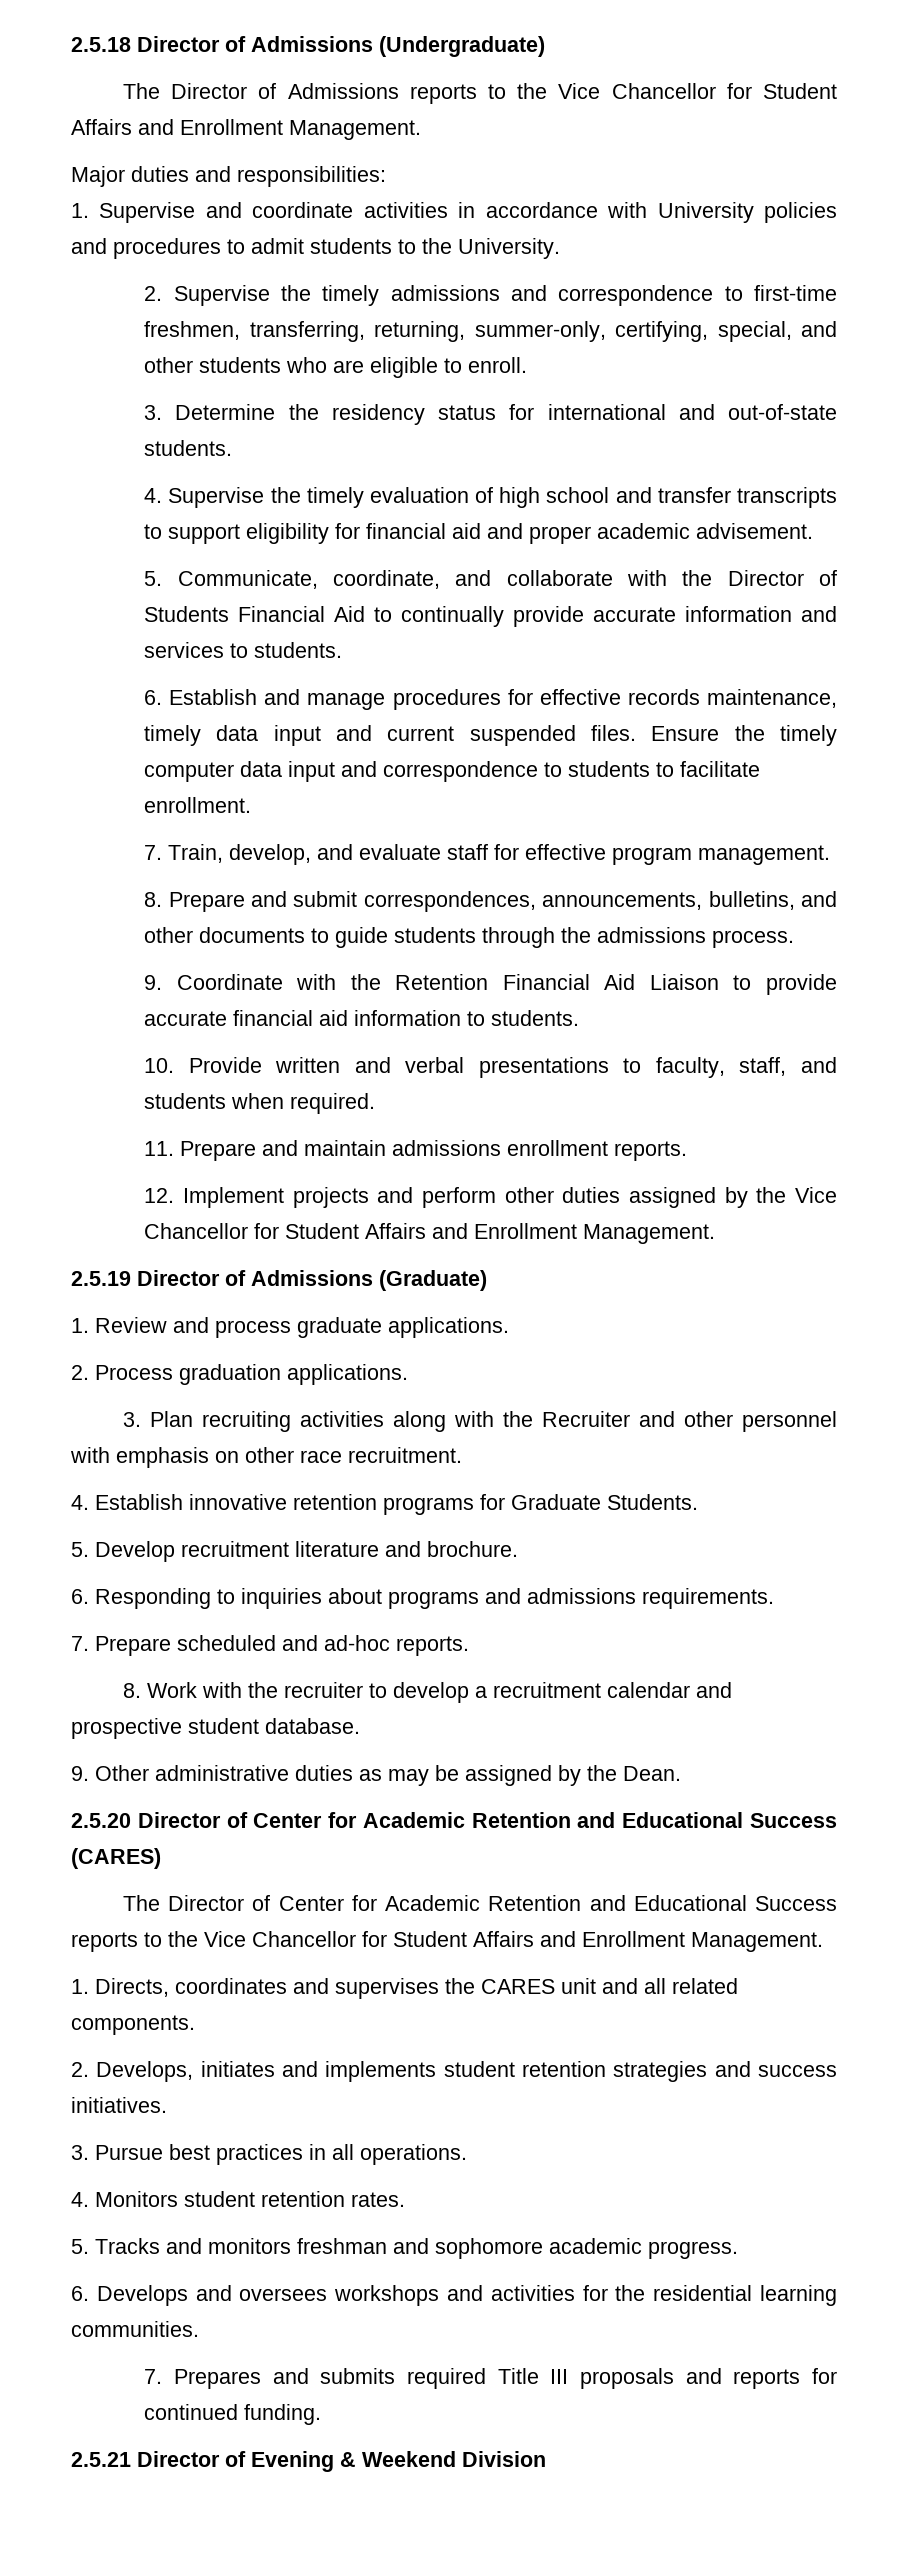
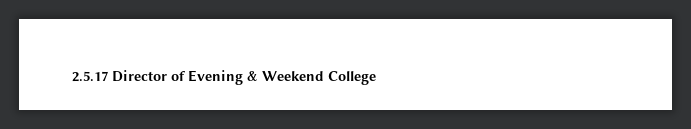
[71,36,545,57] [122,83,837,104] [71,119,421,140] [71,166,386,187] [71,202,838,223] [71,238,560,259] [144,285,837,306] [144,321,837,342] [144,357,528,378] [144,404,837,425] [144,440,233,456] [144,487,838,508] [144,523,814,544] [144,570,837,589] [144,606,837,627] [144,642,343,658] [144,689,837,710] [144,725,838,746] [144,761,761,782] [144,797,252,813] [144,844,831,865] [144,891,838,912] [144,927,795,948] [144,974,837,995] [144,1010,580,1026] [144,1057,837,1078] [144,1093,376,1114] [144,1140,688,1161] [144,1187,838,1208] [144,1223,716,1244] [71,1270,487,1291] [71,1317,509,1338] [71,1364,408,1385] [122,1411,837,1432] [70,1447,462,1468] [71,1494,698,1515] [71,1541,518,1562] [71,1588,774,1609] [71,1635,469,1656] [122,1682,732,1703] [71,1718,360,1739] [71,1765,681,1786] [71,1812,837,1828] [71,1848,161,1869] [122,1895,837,1911] [71,1931,823,1952] [71,1978,738,1999] [71,2015,195,2035] [71,2061,838,2082] [71,2097,167,2113] [71,2144,467,2165] [71,2191,405,2207] [71,2238,738,2259] [71,2285,837,2306] [71,2321,199,2337] [144,2368,838,2389] [144,2404,322,2425] [71,2452,131,2467] 2.5.18 Director of Admissions (Undergraduate) // The Director of Admissions reports to the Vice Chancellor for Student Affairs and Enrollment Management. // Major duties and responsibilities: // 1. Supervise and coordinate activities in accordance with University policies and procedures to admit students to the University. // 2. Supervise the timely admissions and correspondence to first-time freshmen, transferring, returning, summer-only, certifying, special, and other students who are eligible to enroll. // 3. Determine the residency status for international and out-of-state students. // 4. Supervise the timely evaluation of high school and transfer transcripts to support eligibility for financial aid and proper academic advisement. // 5. Communicate, coordinate, and collaborate with the Director of Students Financial Aid to continually provide accurate information and services to students. // 6. Establish and manage procedures for effective records maintenance, timely data input and current suspended files. Ensure the timely computer data input and correspondence to students to facilitate enrollment. // 7. Train, develop, and evaluate staff for effective program management. // 8. Prepare and submit correspondences, announcements, bulletins, and other documents to guide students through the admissions process. // 9. Coordinate with the Retention Financial Aid Liaison to provide accurate financial aid information to students. // 10. Provide written and verbal presentations to faculty, staff, and students when required. // 11. Prepare and maintain admissions enrollment reports. // 12. Implement projects and perform other duties assigned by the Vice Chancellor for Student Affairs and Enrollment Management. // 2.5.19 Director of Admissions (Graduate) // 1. Review and process graduate applications. // 2. Process graduation applications. // 3. Plan recruiting activities along with the Recruiter and other personnel with emphasis on other race recruitment. // 4. Establish innovative retention programs for Graduate Students. // 5. Develop recruitment literature and brochure. // 6. Responding to inquiries about programs and admissions requirements. // 7. Prepare scheduled and ad-hoc reports. // 8. Work with the recruiter to develop a recruitment calendar and prospective student database. // 9. Other administrative duties as may be assigned by the Dean. // 2.5.20 Director of Center for Academic Retention and Educational Success (CARES) // The Director of Center for Academic Retention and Educational Success reports to the Vice Chancellor for Student Affairs and Enrollment Management. // 1. Directs, coordinates and supervises the CARES unit and all related components. // 2. Develops, initiates and implements student retention strategies and success initiatives. // 3. Pursue best practices in all operations. // 4. Monitors student retention rates. // 5. Tracks and monitors freshman and sophomore academic progress. // 6. Develops and oversees workshops and activities for the residential learning communities. // 7. Prepares and submits required Title III proposals and reports for continued funding. // 2.5.21 -> [72,71,108,82] 2.5.17
[462,2451,546,2467] Division -> [328,71,376,85] College

